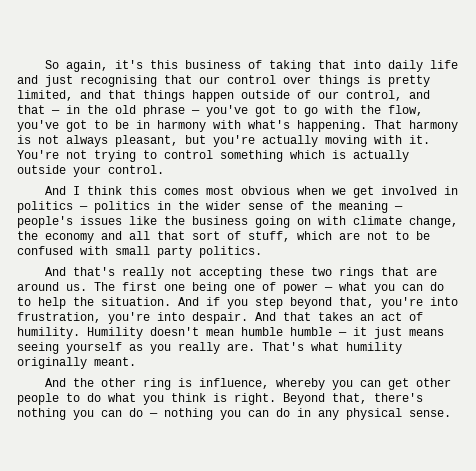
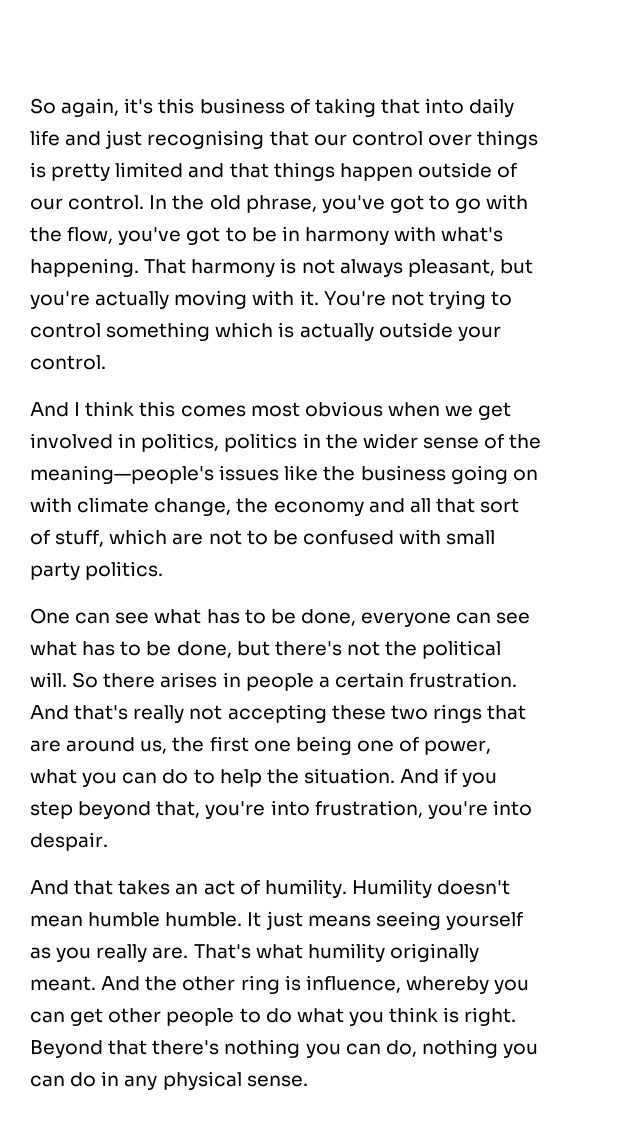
[17,90,73,101] limited, -> [115,162,184,178] limited
[346,90,430,101] [17,105,200,117] control, and that — in the old phrase — -> [68,195,317,213] control. In the old phrase,
[17,201,88,213] politics — -> [141,433,220,452] politics,
[339,201,403,213] [17,216,73,228] meaning — people's -> [30,465,214,484] meaning—people's
(262, 252) none -> [30,608,531,627] [30,640,502,659] [30,672,518,691] One can see what has to be done, everyone can see what has to be done, but there's not the political will. So there arises in people a certain frustration.
[66,282,115,291] us. The -> [140,737,205,754] us, the
[283,283,333,294] power — -> [424,740,492,755] power,
(248, 318) none -> (108, 841) //
[290,327,367,336] humble — it -> [165,912,262,927] humble. It
(136, 361) // -> (96, 983) none
[332,393,367,404] that, -> [108,1040,148,1055] that
[129,408,158,417] do — -> [385,1040,417,1057] do,

